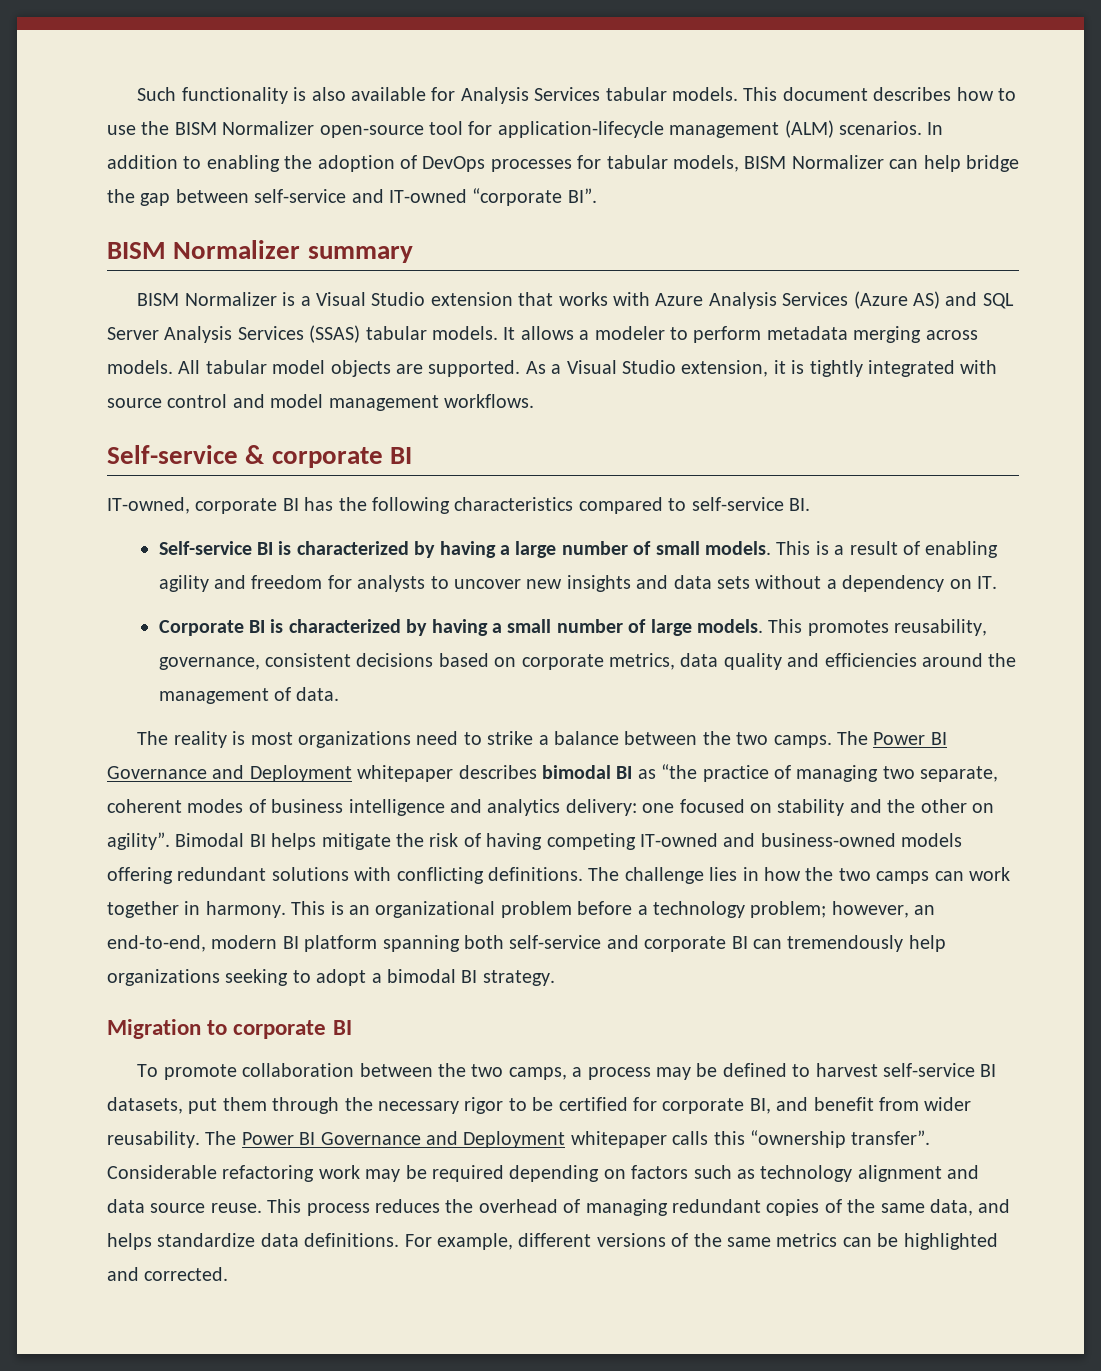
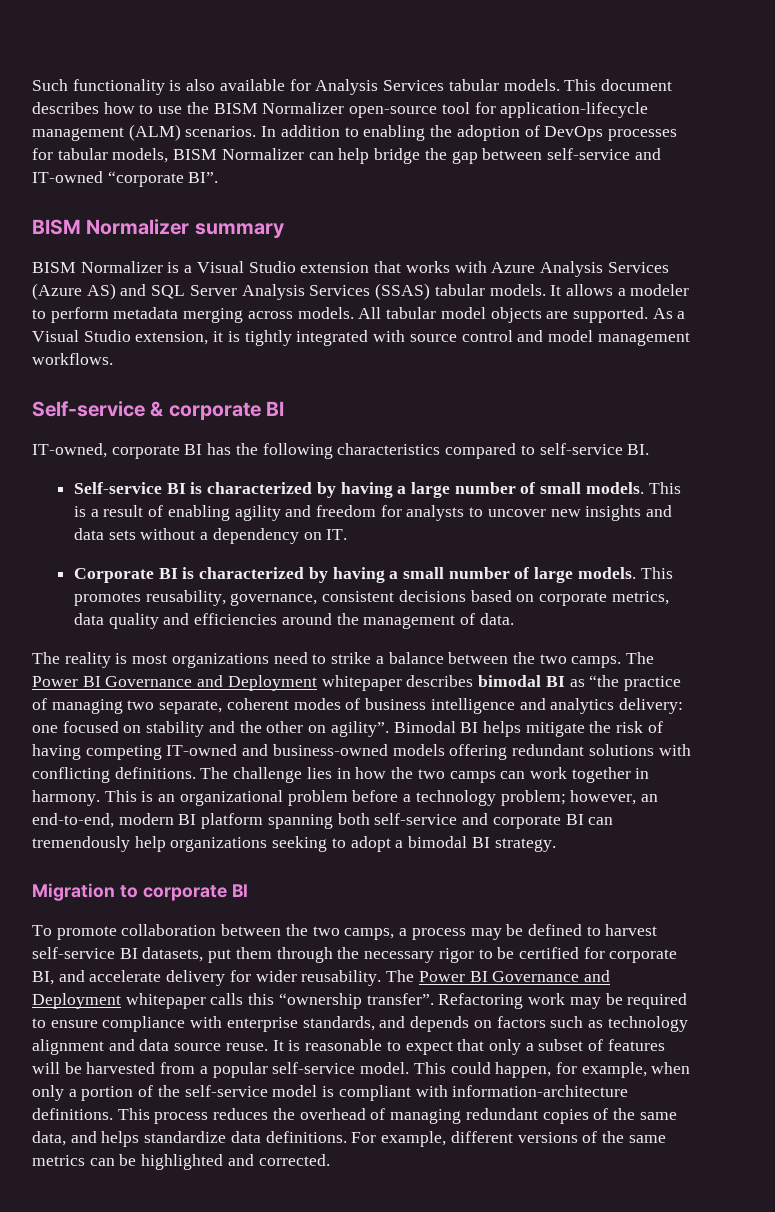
[813,1097,919,1111] benefit from -> [89,970,251,986] accelerate delivery for
[107,1165,315,1182] Considerable refactoring -> [438,993,524,1009] Refactoring
[509,1165,600,1182] depending -> [32,1016,470,1032] to ensure compliance with enterprise standards, and depends
(262, 1208) none -> [272,1039,665,1055] [32,1062,691,1078] [32,1085,629,1101] [32,1108,113,1120] It is reasonable to expect that only a subset of features will be harvested from a popular self-service model. This could happen, for example, when only a portion of the self-service model is compliant with information-architecture definitions.

